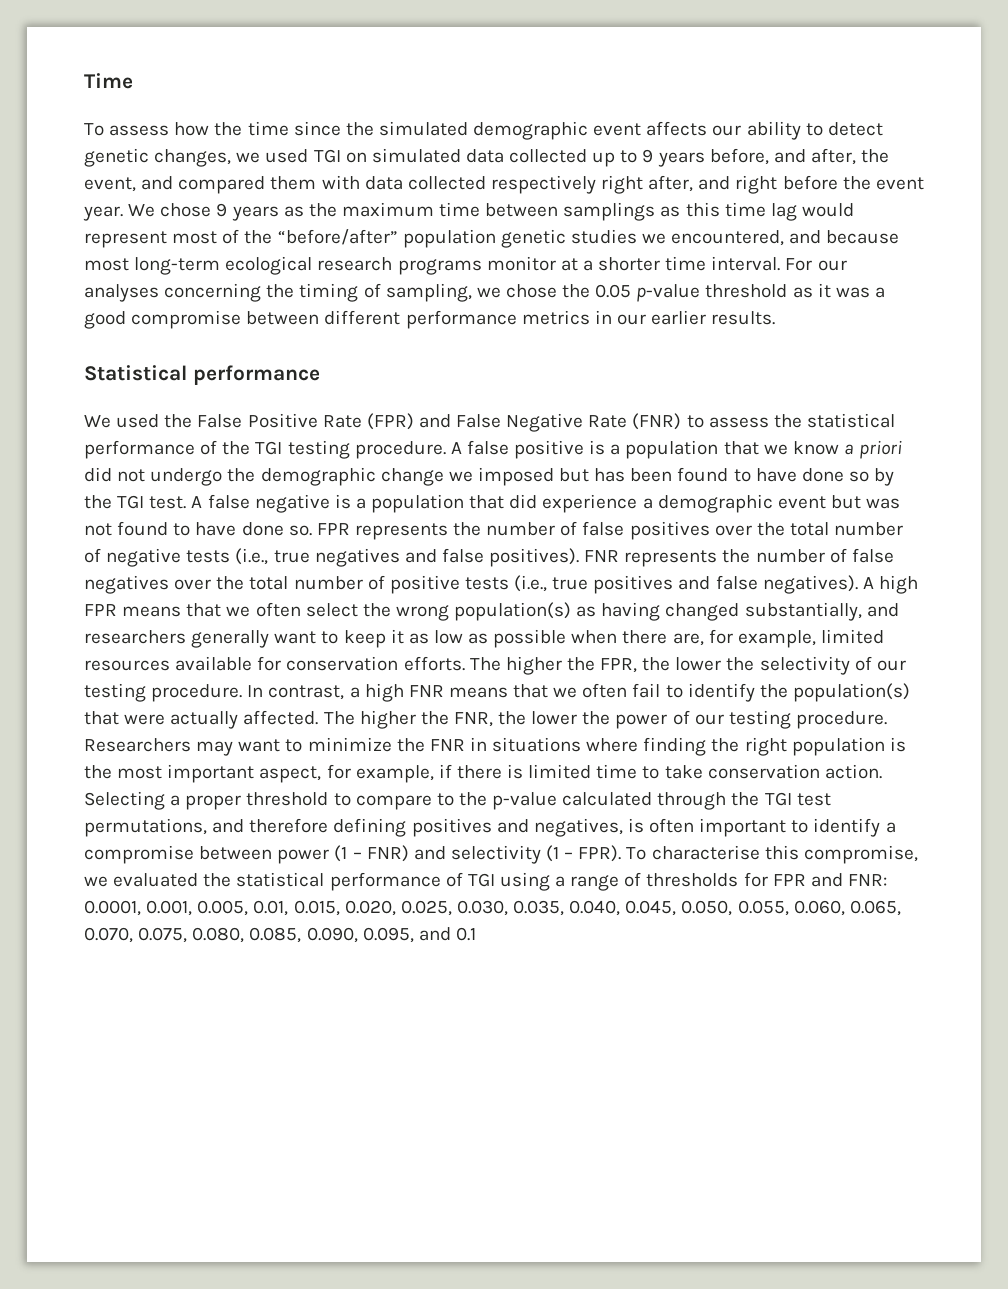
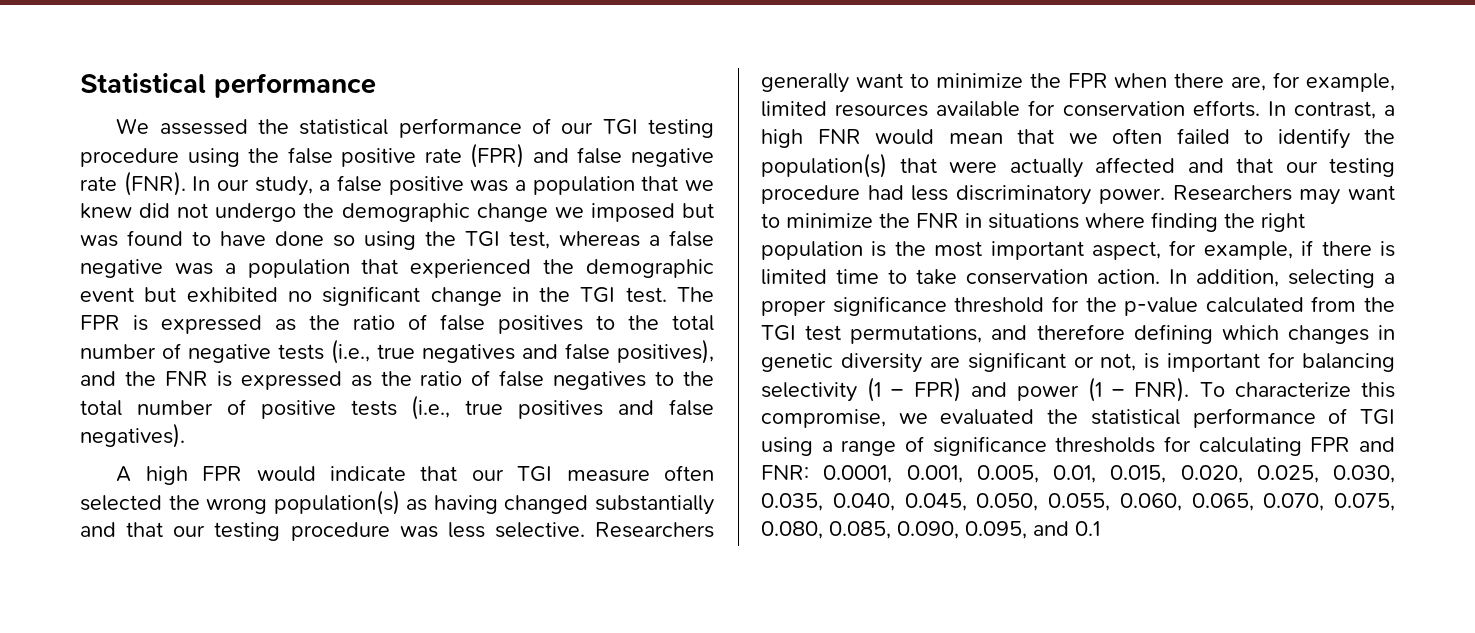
[84,73,133,89] [84,121,883,140] [84,148,890,167] [84,175,924,194] [83,202,854,221] [84,229,900,248] [84,256,847,275] [84,283,885,302] [84,310,776,329] [84,365,320,385] [84,413,895,432] [84,440,251,459] Time // To assess how the time since the simulated demographic event affects our ability to detect genetic changes, we used TGI on simulated data collected up to 9 years before, and after, the event, and compared them with data collected respectively right after, and right before the event year. We chose 9 years as the maximum time between samplings as this time lag would represent most of the “before/after” population genetic studies we encountered, and because most long-term ecological research programs monitor at a shorter time interval. For our analyses concerning the timing of sampling, we chose the 0.05 p-value threshold as it was a good compromise between different performance metrics in our earlier results. // Statistical performance // We used the False Positive Rate (FPR) and False Negative Rate (FNR) to assess the statistical performance of the -> [80,73,376,98] [116,118,594,138] Statistical performance // We assessed the statistical performance of our
[354,440,606,459] procedure. A false positive is -> [80,143,714,168] [80,171,509,196] procedure using the false positive rate (FPR) and false negative rate (FNR). In our study, a false positive was
[792,440,903,459] know a priori -> [80,203,132,219] knew
[594,468,673,482] has been -> [80,235,118,247] was
[874,468,895,486] [84,494,901,513] [84,521,556,540] by the TGI test. A false negative is a population that did experience a demographic event but was not found to have done so. FPR represents the number -> [364,230,714,250] [80,259,714,278] [80,286,714,306] [80,315,395,334] using the TGI test, whereas a false negative was a population that experienced the demographic event but exhibited no significant change in the TGI test. The FPR is expressed as the ratio
[714,525,752,536] over -> [596,315,615,330] to
[489,548,825,567] positives). FNR represents the number -> [617,339,714,364] [80,371,463,390] positives), and the FNR is expressed as the ratio
[174,579,212,590] over -> [655,371,675,386] to
(858, 584) none -> (185, 435) //
[122,602,358,617] means that we often select -> [256,465,715,482] [80,495,162,511] would indicate that our TGI measure often selected
[744,602,899,621] [84,629,567,648] substantially, and researchers generally want to keep it as low as possible -> [595,495,714,515] [80,522,714,541] [761,73,1108,93] substantially and that our testing procedure was less selective. Researchers generally want to minimize the FPR
[469,656,906,675] [84,683,243,702] The higher the FPR, the lower the selectivity of our testing procedure. -> (1260, 108) none
[448,683,661,698] means that we often fail -> [875,128,1230,145] would mean that we often failed
[243,710,887,729] affected. The higher the FNR, the lower the power of our testing procedure. -> [1095,157,1395,177] [761,185,1165,205] affected and that our testing procedure had less discriminatory power.
[84,791,454,810] Selecting a proper threshold to compare to -> [1169,269,1395,288] [761,296,1079,316] In addition, selecting a proper significance threshold for
[657,792,727,810] through -> [1311,296,1357,312] from
[411,818,896,837] [84,845,760,864] positives and negatives, is often important to identify a compromise between power (1 – FNR) and selectivity (1 – FPR). To characterise -> [1221,325,1395,344] [761,352,1395,373] [761,377,1351,402] which changes in genetic diversity are significant or not, is important for balancing selectivity (1 – FPR) and power (1 – FNR). To characterize
(642, 879) none -> [932,436,1047,456] significance
(768, 879) none -> [1198,437,1302,456] calculating

